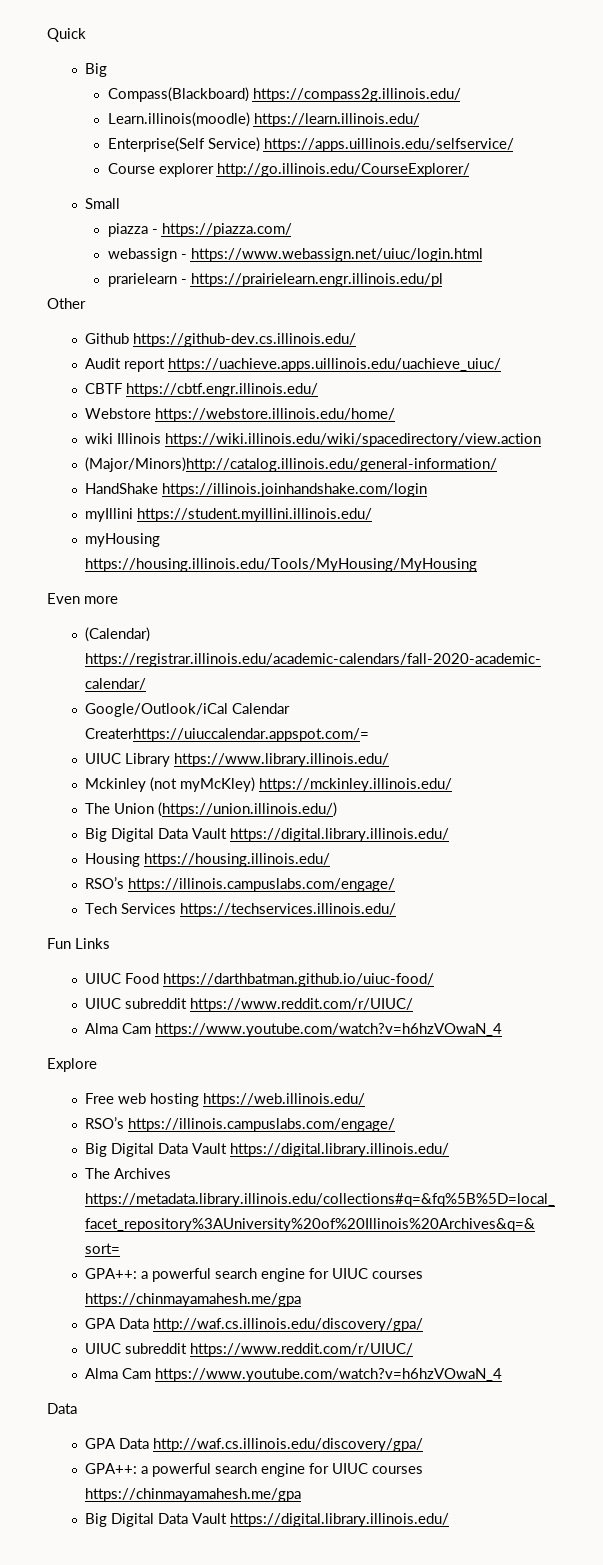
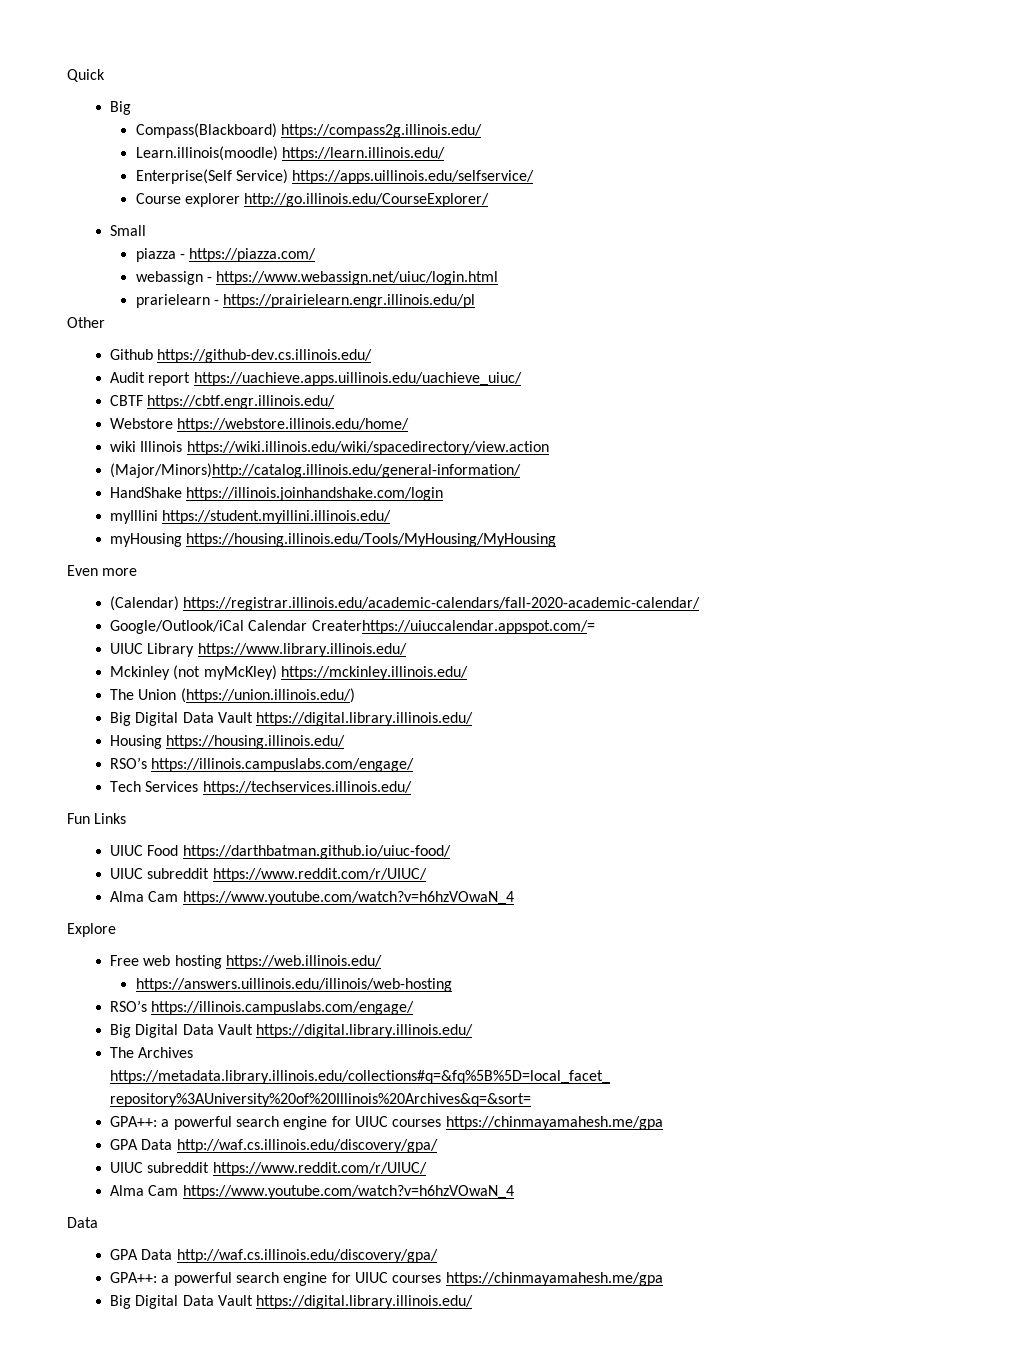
(366, 1100) none -> [135,978,452,992] // https://answers.uillinois.edu/illinois/web-hosting

